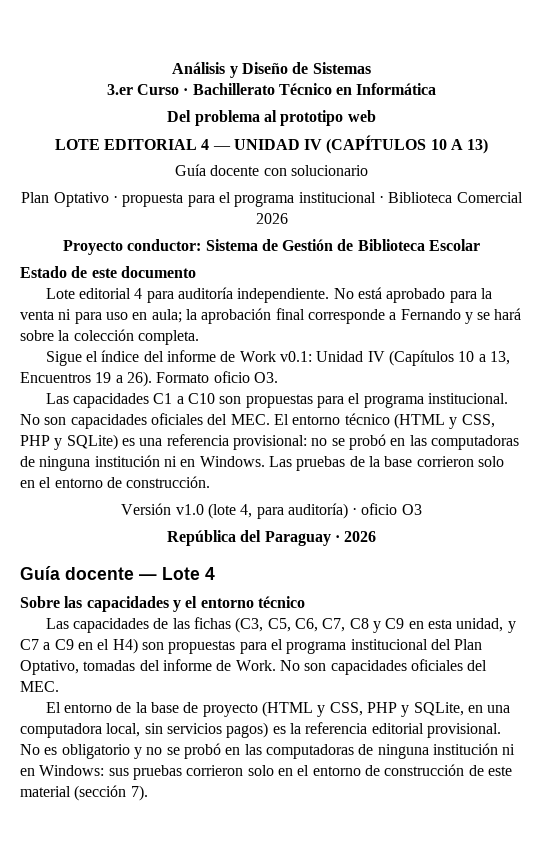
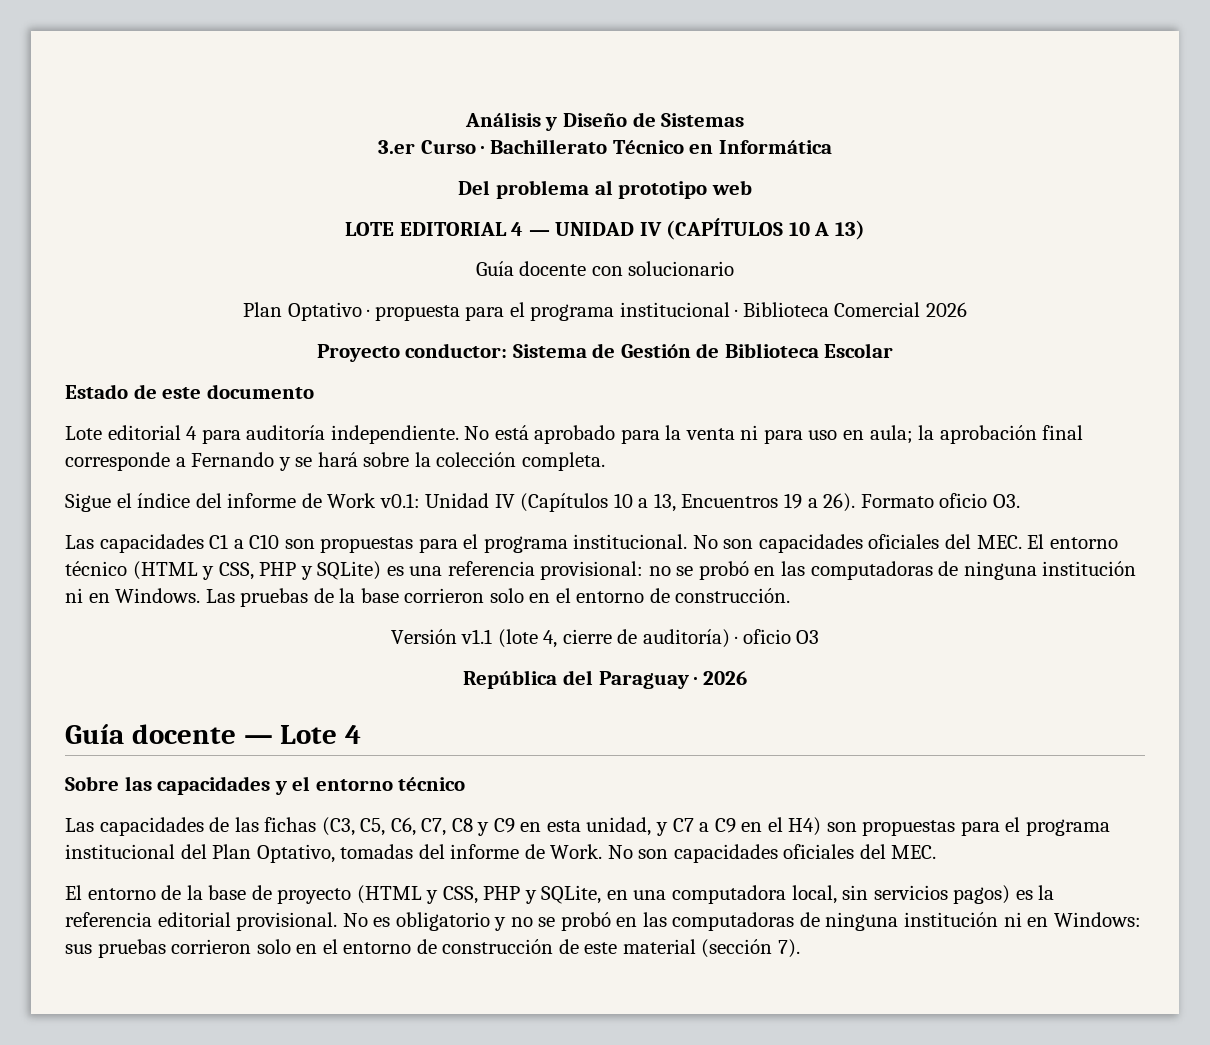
[175,504,204,515] v1.0 -> [461,629,493,644] v1.1
[256,507,284,519] para -> [562,629,638,644] cierre de

